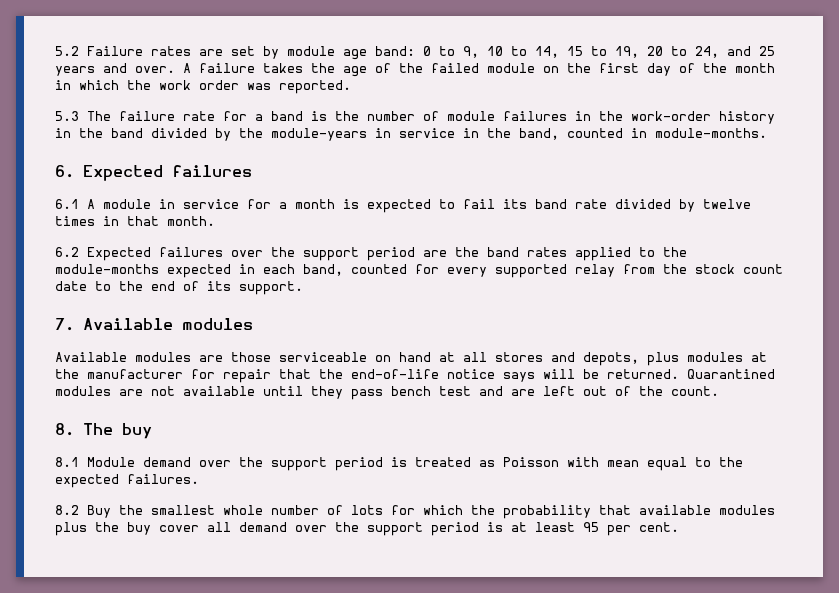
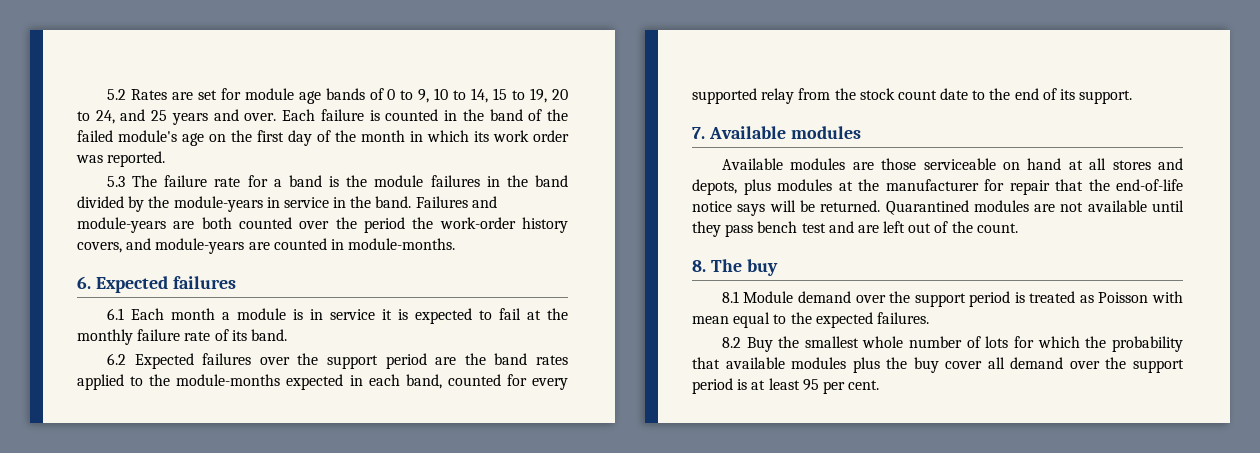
[87,46,191,56] Failure rates -> [130,89,167,100] Rates
[263,46,279,59] by -> [220,88,241,100] for
[375,46,415,56] band: -> [325,88,384,100] bands of
[183,63,367,77] A failure takes the age -> [282,109,523,121] Each failure is counted in the band
[487,63,535,73] module -> [118,130,204,146] module's age
[127,80,151,90] the -> [474,131,489,142] its
[367,111,439,121] number of -> (368, 181) none
[631,111,775,124] [55,128,103,138] work-order history in the -> (528, 181) none
[519,128,559,140] band, -> [375,196,497,208] [77,217,568,233] [77,238,270,254] band. Failures and module-years are both counted over the period the work-order history covers, and module-years are
[87,199,751,213] [55,216,215,226] A module in service for a month is expected to fail its band rate divided by twelve times in that month. -> [130,308,568,324] [77,329,287,345] Each month a module is in service it is expected to fail at the monthly failure rate of its band.

